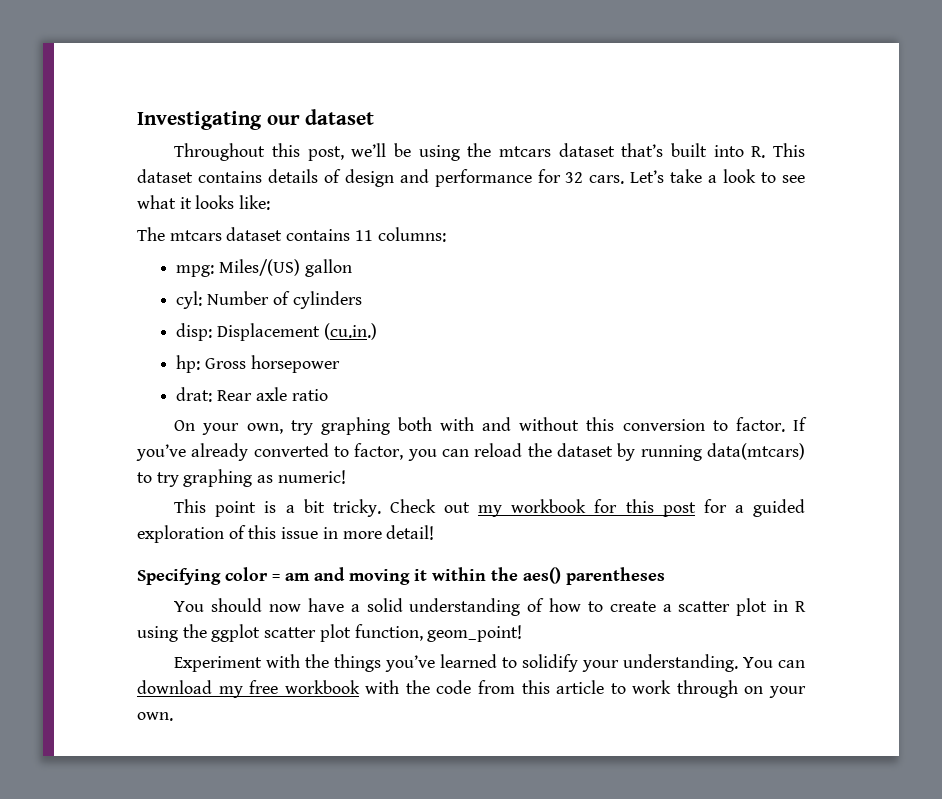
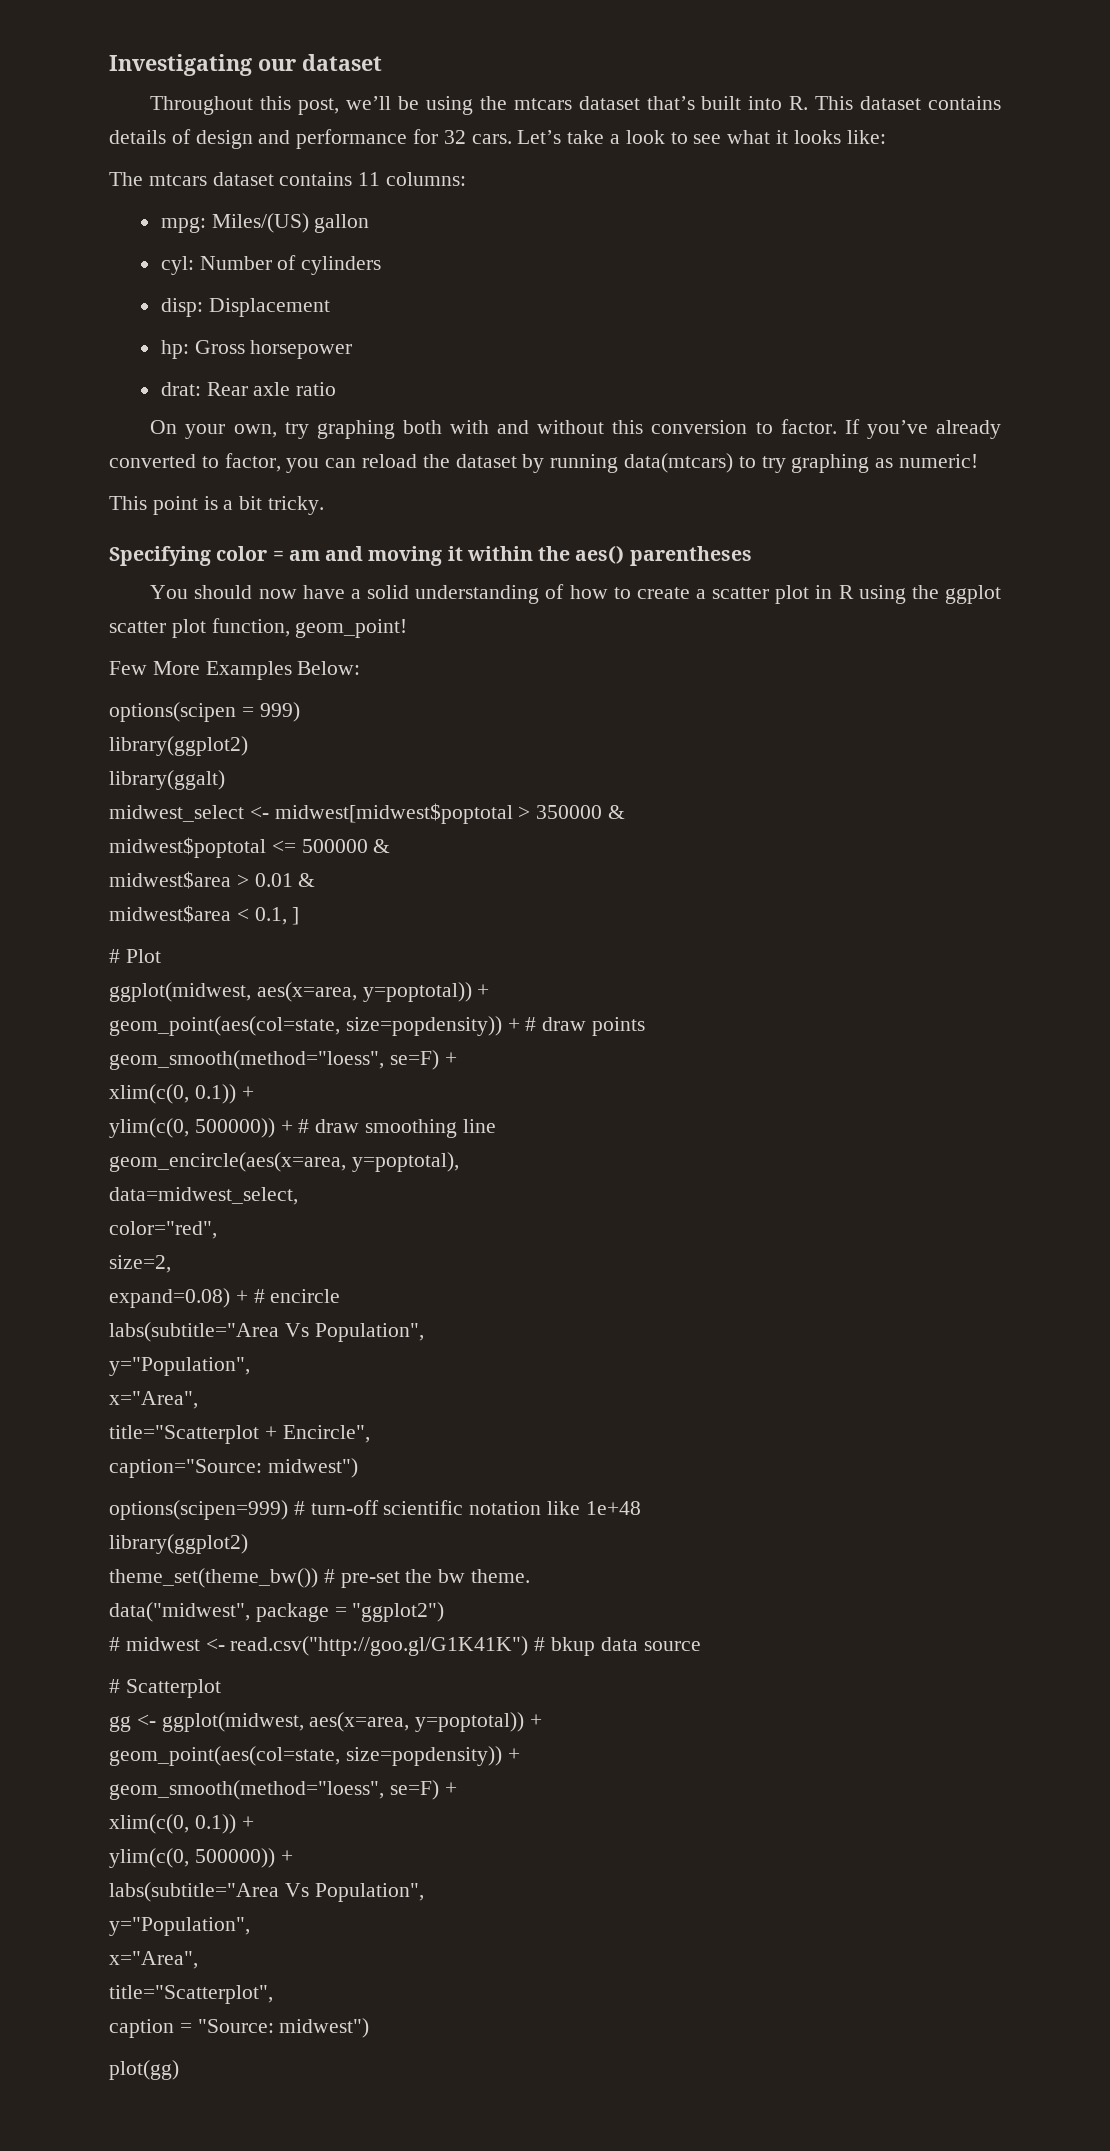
[323,323,377,340] (cu.in.) -> (330, 307) none
[389,499,805,517] [137,525,435,543] Check out my workbook for this post for a guided exploration of this issue in more detail! -> (325, 505) none
[174,654,805,672] [137,680,806,698] [137,712,173,721] Experiment with the things you’ve learned to solidify your understanding. You can download my free workbook with the code from this article to work through on your own. -> [109,661,361,680] [109,702,300,722] [109,736,248,756] [109,770,225,790] [109,803,626,824] [109,837,391,858] [109,871,316,889] [109,905,300,925] [109,949,161,963] [109,982,490,1002] [109,1016,646,1036] [109,1050,457,1070] [109,1084,254,1104] [109,1118,496,1138] [109,1152,459,1172] [109,1187,298,1205] [109,1221,217,1239] [109,1255,171,1273] [109,1288,341,1308] [109,1322,424,1342] [109,1357,250,1376] [109,1391,198,1409] [109,1425,370,1444] [109,1458,358,1478] [109,1500,641,1520] [109,1534,248,1554] [109,1568,531,1588] [109,1602,445,1622] [109,1636,701,1656] [109,1679,221,1698] [109,1712,543,1732] [109,1746,520,1766] [109,1780,457,1800] [109,1814,254,1834] [109,1848,293,1868] [109,1882,424,1902] [109,1917,250,1936] [109,1951,198,1969] [109,1985,273,2004] [109,2018,370,2038] [109,2060,179,2080] Few More Examples Below: // options(scipen = 999) // library(ggplot2) // library(ggalt) // midwest_select <- midwest[midwest$poptotal > 350000 & // midwest$poptotal <= 500000 & // midwest$area > 0.01 & // midwest$area < 0.1, ] // # Plot // ggplot(midwest, aes(x=area, y=poptotal)) + // geom_point(aes(col=state, size=popdensity)) + # draw points // geom_smooth(method="loess", se=F) + // xlim(c(0, 0.1)) + // ylim(c(0, 500000)) + # draw smoothing line // geom_encircle(aes(x=area, y=poptotal), // data=midwest_select, // color="red", // size=2, // expand=0.08) + # encircle // labs(subtitle="Area Vs Population", // y="Population", // x="Area", // title="Scatterplot + Encircle", // caption="Source: midwest") // options(scipen=999) # turn-off scientific notation like 1e+48 // library(ggplot2) // theme_set(theme_bw()) # pre-set the bw theme. // data("midwest", package = "ggplot2") // # midwest <- read.csv("http://goo.gl/G1K41K") # bkup data source // # Scatterplot // gg <- ggplot(midwest, aes(x=area, y=poptotal)) + // geom_point(aes(col=state, size=popdensity)) + // geom_smooth(method="loess", se=F) + // xlim(c(0, 0.1)) + // ylim(c(0, 500000)) + // labs(subtitle="Area Vs Population", // y="Population", // x="Area", // title="Scatterplot", // caption = "Source: midwest") // plot(gg)

